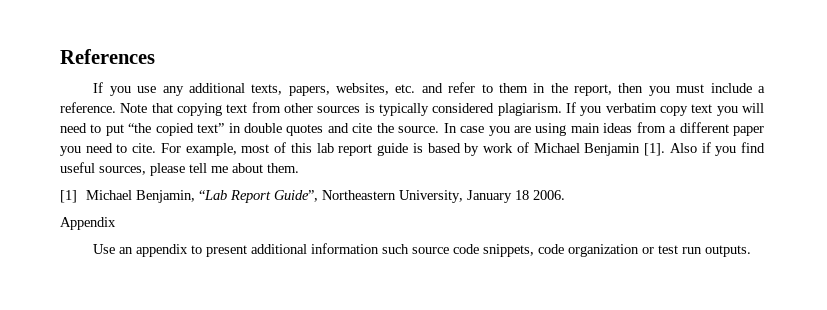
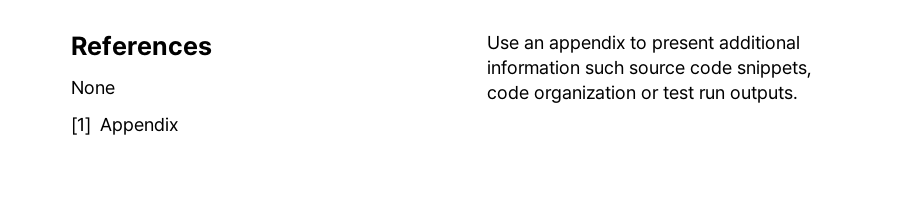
[93,82,766,96] [60,102,765,116] [60,122,764,136] [60,142,766,156] [60,162,299,176] [60,190,566,203] If you use any additional texts, papers, websites, etc. and refer to them in the report, then you must include a reference. Note that copying text from other sources is typically considered plagiarism. If you verbatim copy text you will need to put “the copied text” in double quotes and cite the source. In case you are using main ideas from a different paper you need to cite. For example, most of this lab report guide is based by work of Michael Benjamin [1]. Also if you find useful sources, please tell me about them. // [1] Michael Benjamin, “Lab Report Guide”, Northeastern University, January 18 2006. // -> [71,80,115,95] [71,117,91,135] None // [1]

